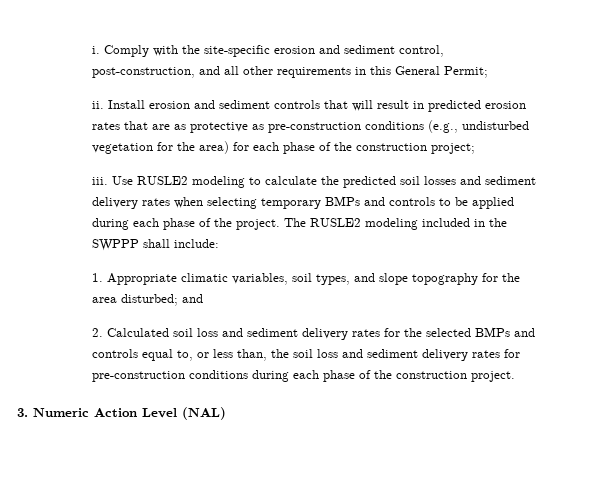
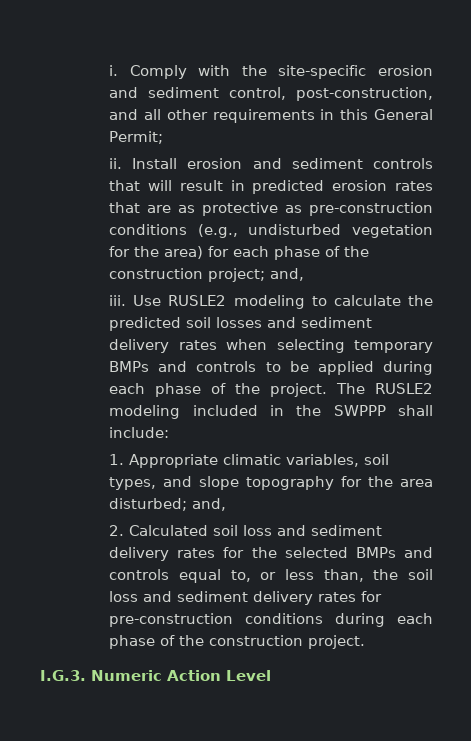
(476, 148) none -> [270,268,305,281] and,
[182,294,204,303] and -> [192,498,227,511] and,
[17,408,28,417] 3. -> [40,670,86,681] I.G.3.
[182,407,226,420] (NAL) -> (271, 675) none

